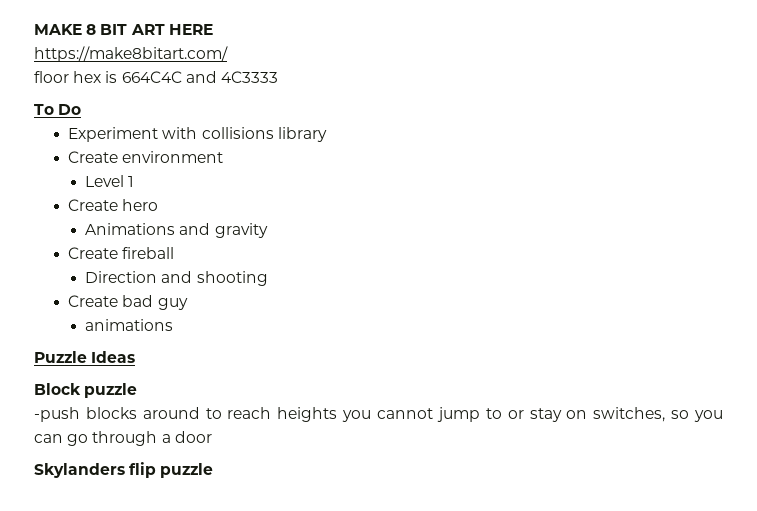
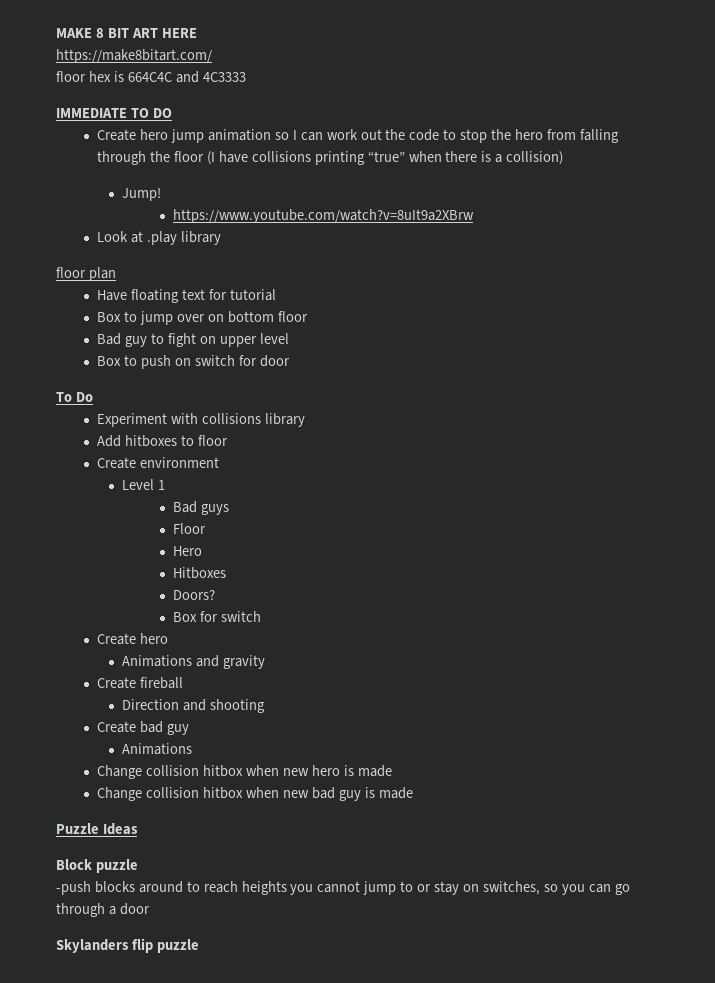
(278, 77) none -> [56,108,172,118] [97,129,619,143] [97,151,564,165] [122,188,162,201] [172,209,474,223] [97,231,221,245] [56,267,116,281] [97,289,276,303] [97,311,308,325] [97,333,289,347] [97,355,290,369] // IMMEDIATE TO DO // Create hero jump animation so I can work out the code to stop the hero from falling through the floor (I have collisions printing “true” when there is a collision) // Jump! // https://www.youtube.com/watch?v=8uIt9a2XBrw // Look at .play library // floor plan // Have floating text for tutorial // Box to jump over on bottom floor // Bad guy to fight on upper level // Box to push on switch for door
(327, 134) none -> [97,435,228,447] // Add hitboxes to floor
(135, 181) none -> [172,501,229,515] [172,523,206,534] [172,546,202,556] [172,567,226,579] [172,590,215,600] [172,611,261,622] // Bad guys // Floor // Hero // Hitboxes // Doors? // Box for switch
[85,319,174,331] animations -> [122,743,193,755] [97,765,392,779] [97,787,413,801] Animations // Change collision hitbox when new hero is made // Change collision hitbox when new bad guy is made

